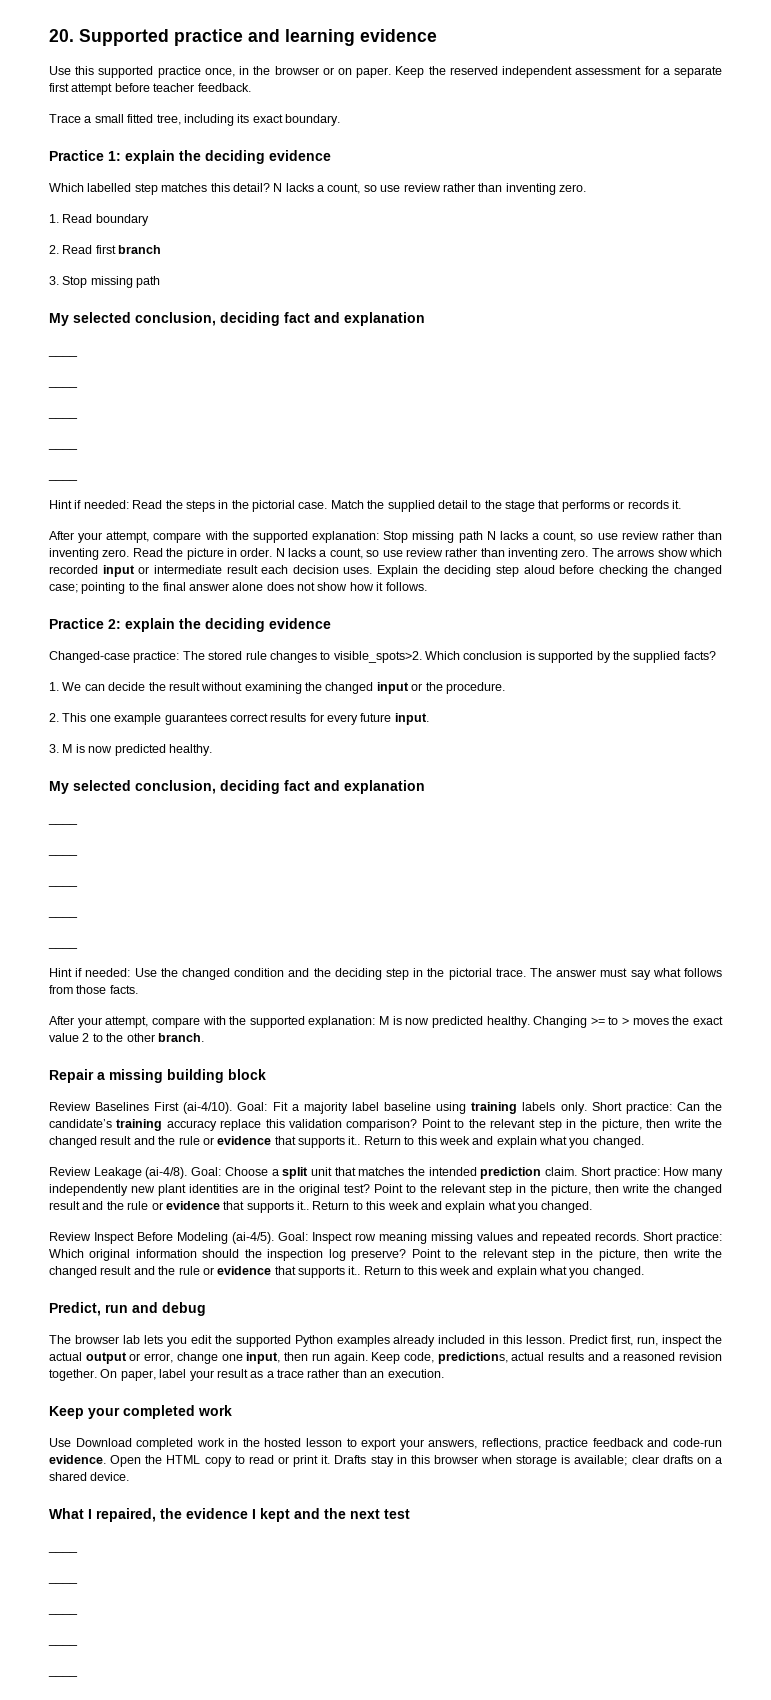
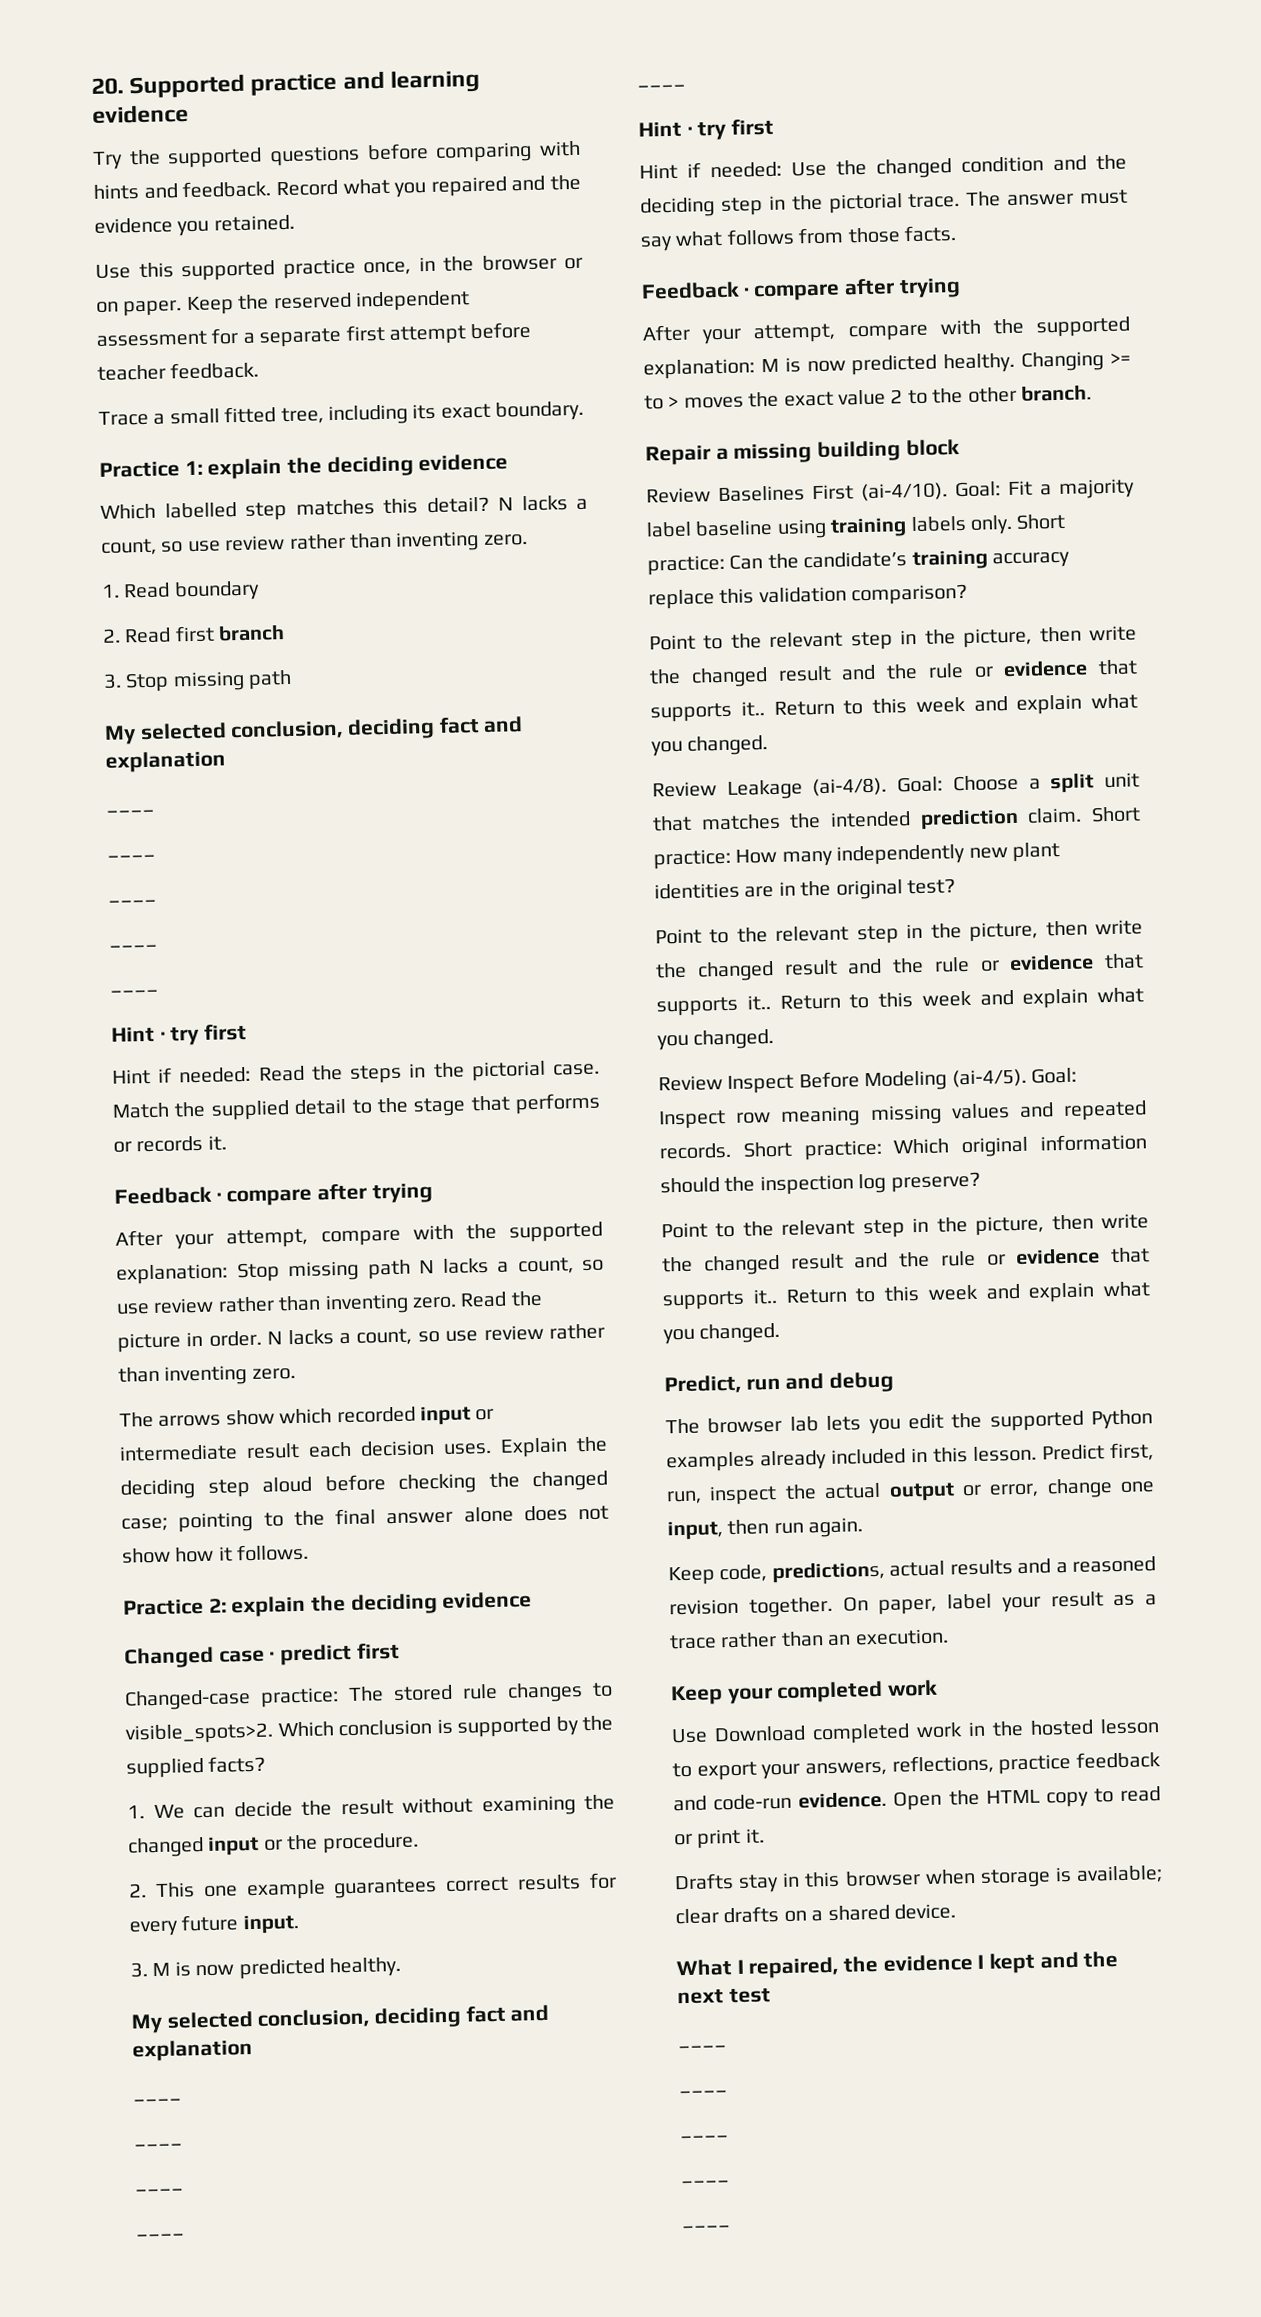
(437, 35) none -> [92,140,581,170] [93,174,581,200] [94,214,295,237] // Try the supported questions before comparing with hints and feedback. Record what you repaired and the evidence you retained.
(78, 479) none -> [111,1023,248,1046] // Hint · try first
(681, 504) none -> [114,1183,433,1207] // Feedback · compare after trying
(589, 553) none -> (296, 1374) //
(331, 623) none -> [124,1642,400,1669] // Changed case · predict first
(78, 947) none -> [638,118,775,141] // Hint · try first
(138, 989) none -> [641,277,961,302] // Feedback · compare after trying
(418, 1125) none -> (969, 594) //
(370, 1188) none -> (956, 886) //
(407, 1255) none -> (981, 1182) //
(368, 1358) none -> (864, 1527) //
(331, 1459) none -> (765, 1836) //

